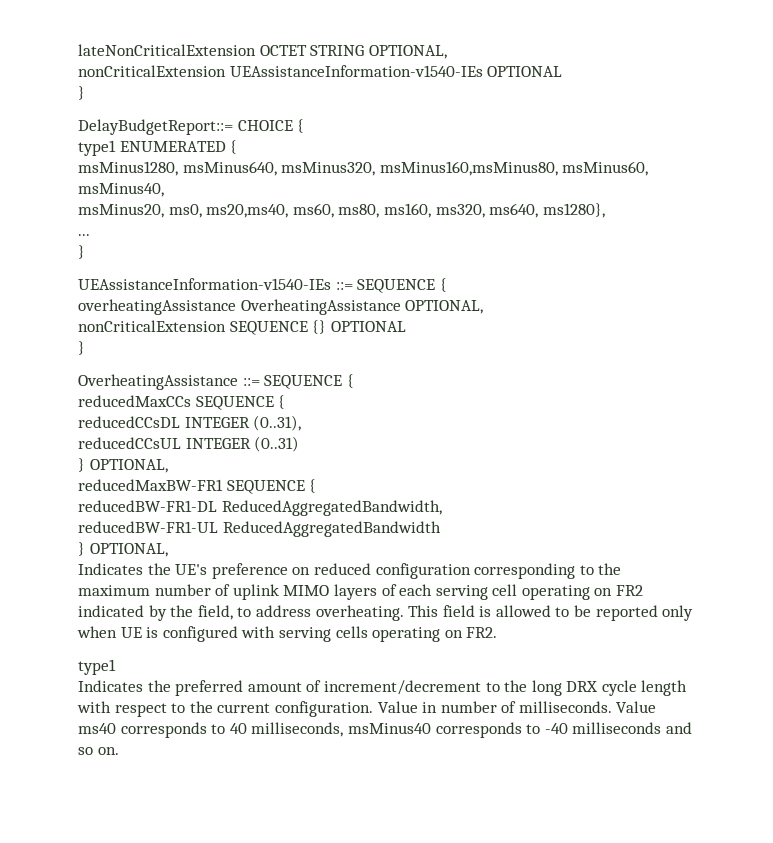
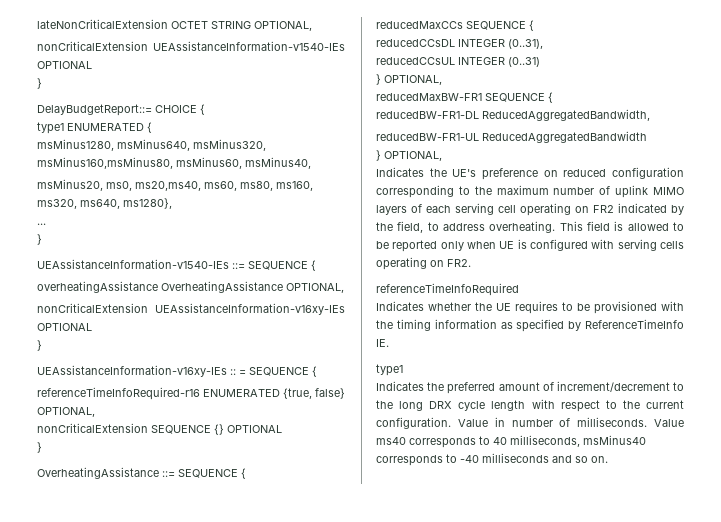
(484, 307) none -> [37,303,345,315] [37,323,92,331] [37,340,42,351] [37,365,317,377] [37,387,345,400] [37,407,95,417] // nonCriticalExtension UEAssistanceInformation-v16xy-IEs OPTIONAL // } // UEAssistanceInformation-v16xy-IEs :: = SEQUENCE { // referenceTimeInfoRequired-r16 ENUMERATED {true, false} OPTIONAL,
(498, 632) none -> [376,283,519,296] [376,301,684,314] [376,319,684,332] [376,339,389,347] // referenceTimeInfoRequired // Indicates whether the UE requires to be provisioned with the timing information as specified by ReferenceTimeInfo IE.

